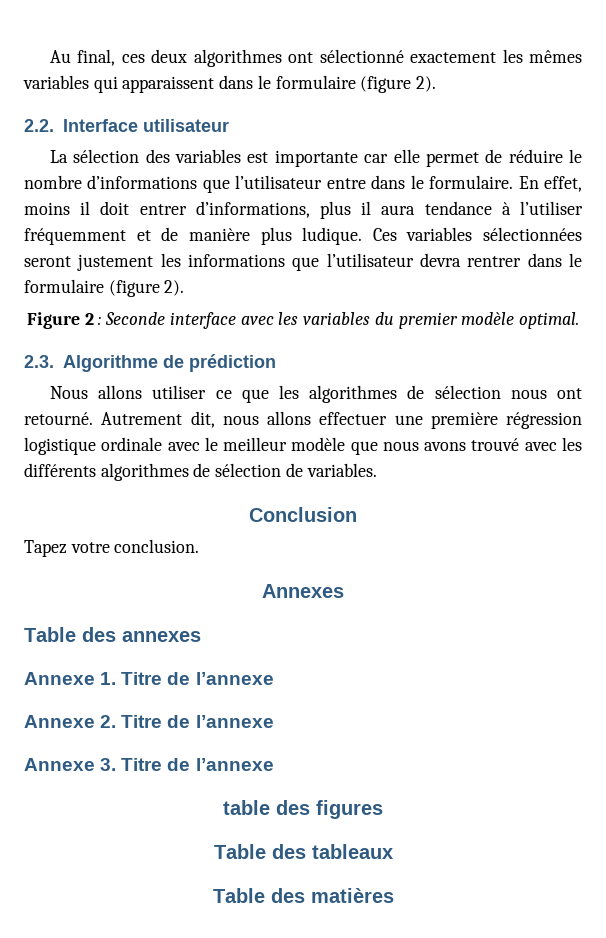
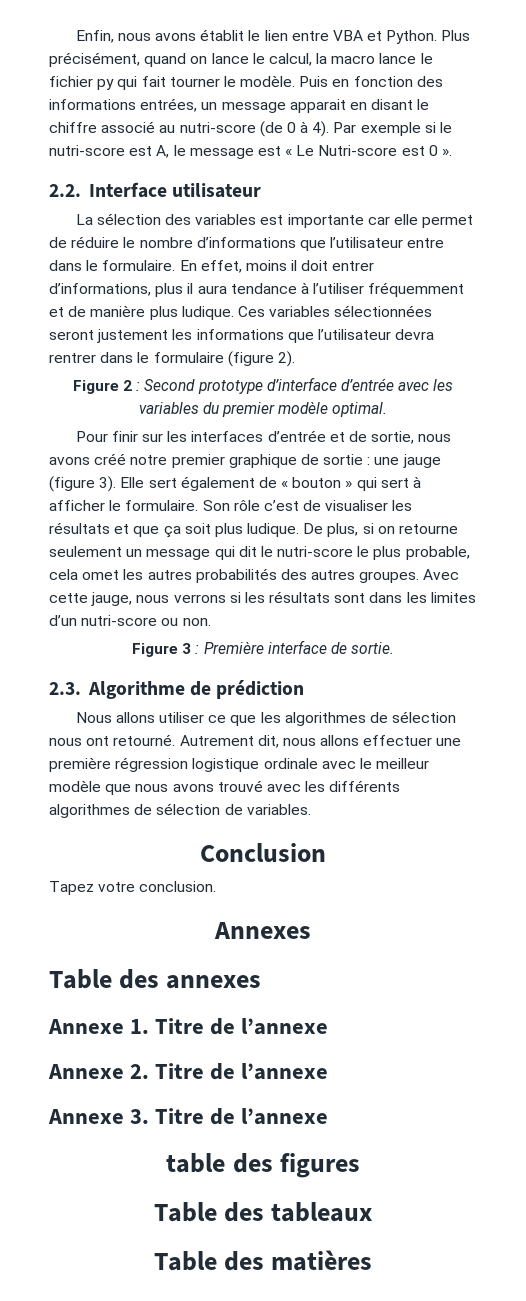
[50,49,582,67] [23,75,437,93] Au final, ces deux algorithmes ont sélectionné exactement les mêmes variables qui apparaissent dans le formulaire (figure 2). -> [75,29,471,44] [49,52,433,67] [49,75,443,90] [49,98,430,113] [49,121,453,137] [49,145,453,159] Enfin, nous avons établit le lien entre VBA et Python. Plus précisément, quand on lance le calcul, la macro lance le fichier py qui fait tourner le modèle. Puis en fonction des informations entrées, un message apparait en disant le chiffre associé au nutri-score (de 0 à 4). Par exemple si le nutri-score est A, le message est « Le Nutri-score est 0 ».
[105,312,236,329] Seconde interface -> [144,377,394,394] Second prototype d’interface d’entrée
(579, 320) none -> [75,430,452,444] [49,453,441,468] [49,476,422,492] [49,500,413,511] [49,522,459,538] [49,546,470,560] [49,568,460,583] [49,591,476,606] [49,615,211,626] [131,640,395,657] // Pour finir sur les interfaces d’entrée et de sortie, nous avons créé notre premier graphique de sortie : une jauge (figure 3). Elle sert également de « bouton » qui sert à afficher le formulaire. Son rôle c’est de visualiser les résultats et que ça soit plus ludique. De plus, si on retourne seulement un message qui dit le nutri-score le plus probable, cela omet les autres probabilités des autres groupes. Avec cette jauge, nous verrons si les résultats sont dans les limites d’un nutri-score ou non. // Figure 3 : Première interface de sortie.

